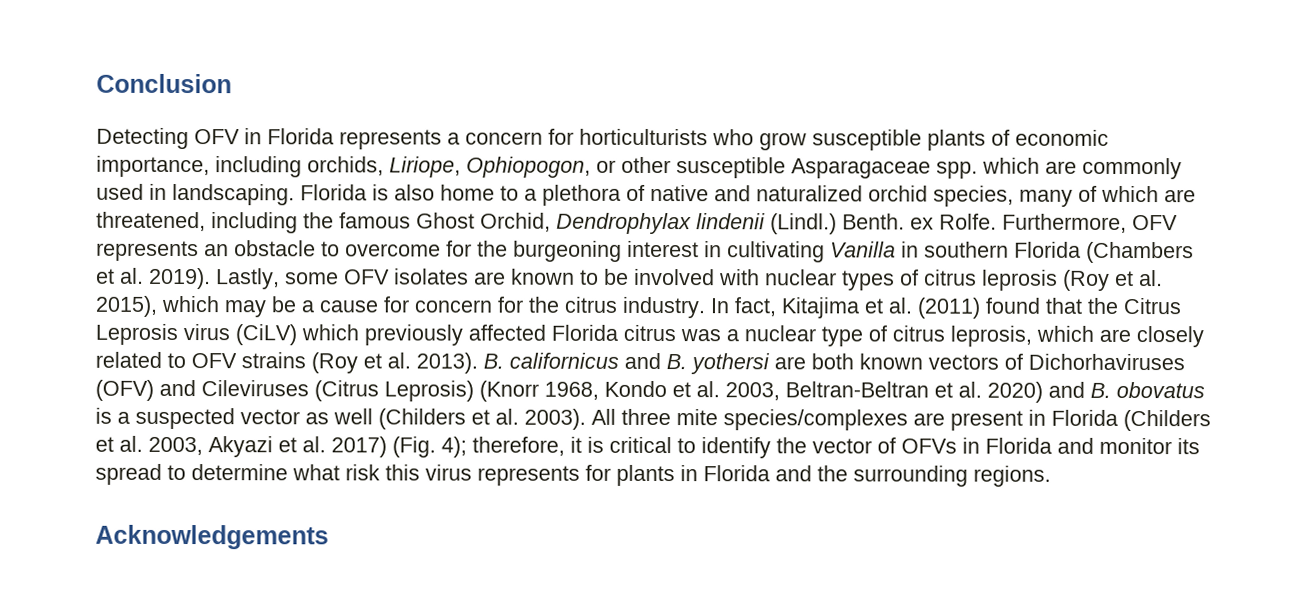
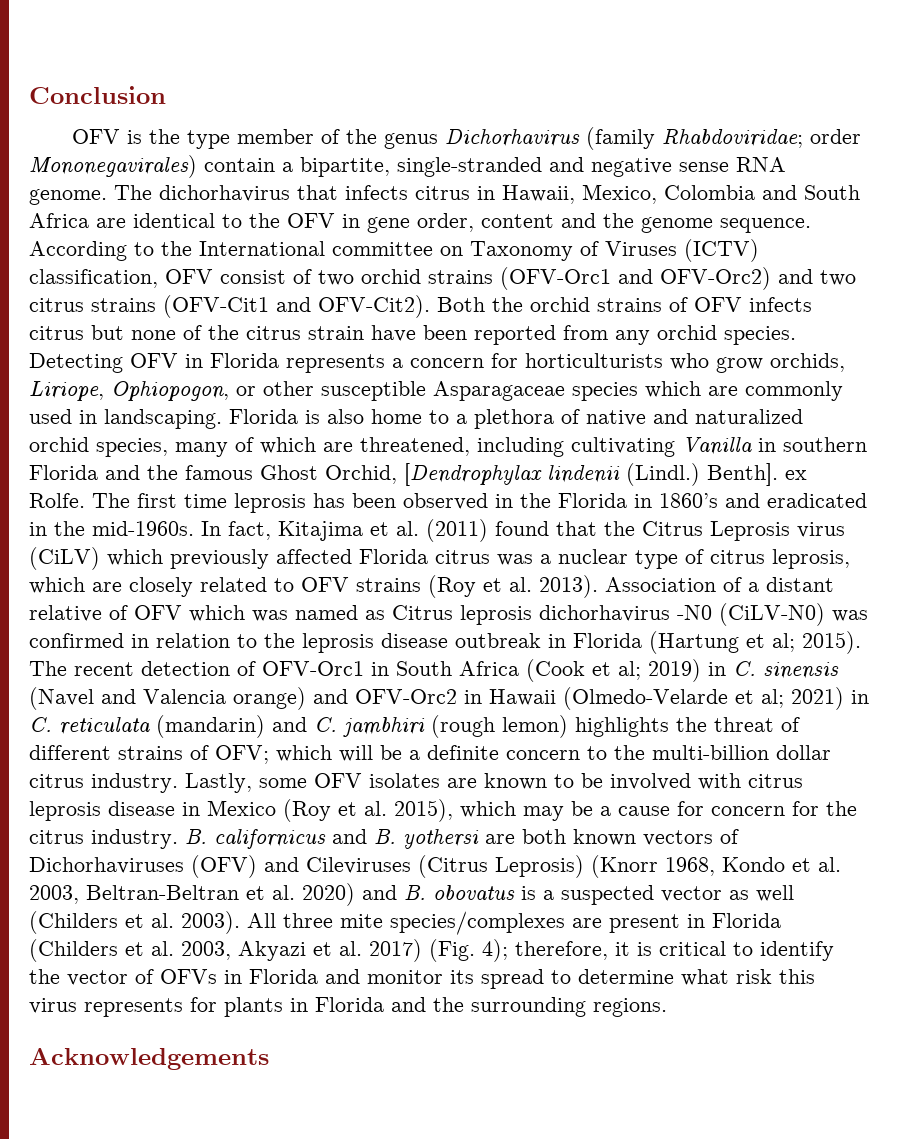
(232, 83) none -> [72,127,862,150] [29,155,786,178] [29,184,860,205] [29,213,811,233] [29,239,759,262] [29,267,856,290] [29,295,812,318] [29,325,796,345] OFV is the type member of the genus Dichorhavirus (family Rhabdoviridae; order Mononegavirales) contain a bipartite, single-stranded and negative sense RNA genome. The dichorhavirus that infects citrus in Hawaii, Mexico, Colombia and South Africa are identical to the OFV in gene order, content and the genome sequence. According to the International committee on Taxonomy of Viruses (ICTV) classification, OFV consist of two orchid strains (OFV-Orc1 and OFV-Orc2) and two citrus strains (OFV-Cit1 and OFV-Cit2). Both the orchid strains of OFV infects citrus but none of the citrus strain have been reported from any orchid species.
[812,129,1109,151] [96,155,302,178] susceptible plants of economic importance, including -> (763, 365) none
[936,161,978,179] spp. -> [572,382,638,401] species
[303,212,1178,235] [96,240,722,262] the famous Ghost Orchid, Dendrophylax lindenii (Lindl.) Benth. ex Rolfe. Furthermore, OFV represents an obstacle to overcome for the burgeoning interest in -> (564, 447) none
[1086,241,1194,264] [96,267,1163,291] [95,295,706,319] (Chambers et al. 2019). Lastly, some OFV isolates are known to be involved with nuclear types of citrus leprosis (Roy et al. 2015), which may be a cause for concern for the citrus industry. -> [105,463,807,486] [29,493,867,513] [29,521,194,536] and the famous Ghost Orchid, [Dendrophylax lindenii (Lindl.) Benth]. ex Rolfe. The first time leprosis has been observed in the Florida in 1860’s and eradicated in the mid-1960s.
(478, 363) none -> [605,577,834,592] [29,603,868,626] [29,631,861,654] [29,659,839,682] [29,687,869,710] [29,715,800,738] [29,745,831,764] [29,773,803,793] [29,799,857,822] [29,829,178,849] Association of a distant relative of OFV which was named as Citrus leprosis dichorhavirus -N0 (CiLV-N0) was confirmed in relation to the leprosis disease outbreak in Florida (Hartung et al; 2015). The recent detection of OFV-Orc1 in South Africa (Cook et al; 2019) in C. sinensis (Navel and Valencia orange) and OFV-Orc2 in Hawaii (Olmedo-Velarde et al; 2021) in C. reticulata (mandarin) and C. jambhiri (rough lemon) highlights the threat of different strains of OFV; which will be a definite concern to the multi-billion dollar citrus industry. Lastly, some OFV isolates are known to be involved with citrus leprosis disease in Mexico (Roy et al. 2015), which may be a cause for concern for the citrus industry.

